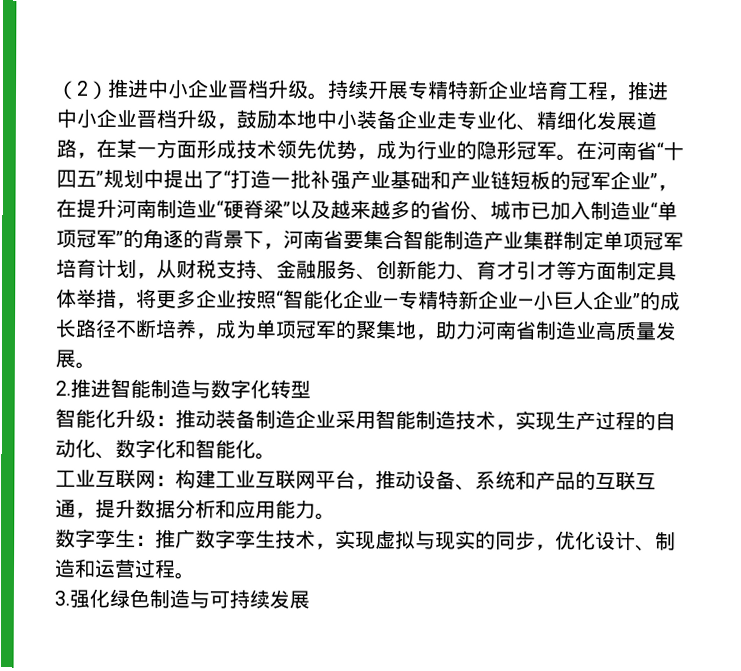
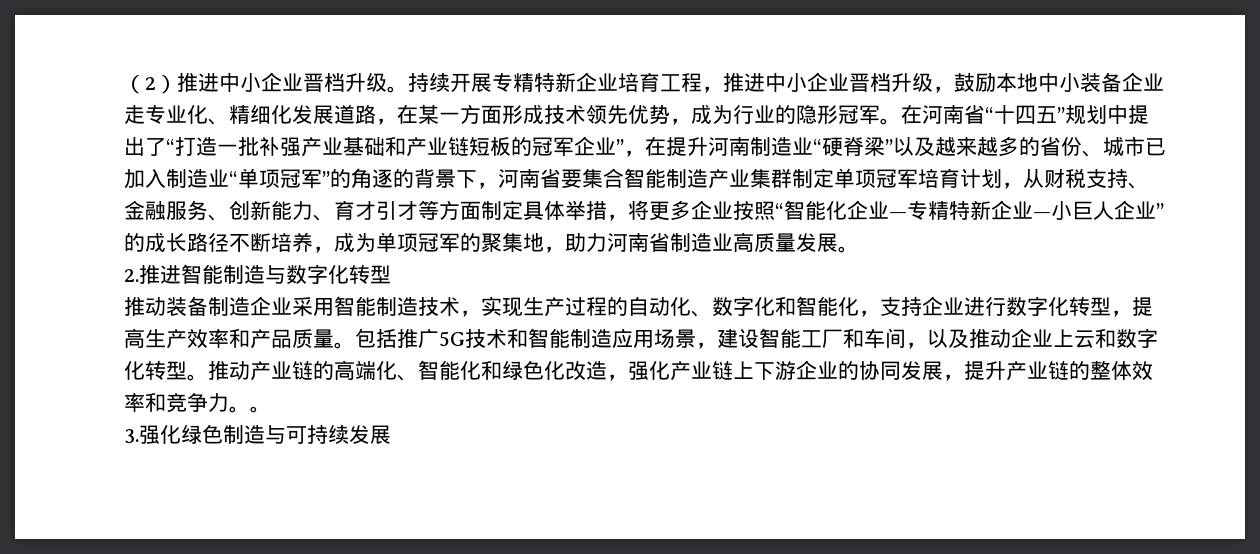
[55,408,176,429] 智能化升级： -> (391, 274) none
[255,452,276,460] [55,468,656,491] [55,498,336,520] [55,528,676,552] [54,558,176,579] 。 // 工业互联网：构建工业互联网平台，推动设备、系统和产品的互联互通，提升数据分析和应用能力。 // 数字孪生：推广数字孪生技术，实现虚拟与现实的同步，优化设计、制造和运营过程 -> [859,296,1153,317] [124,328,1158,349] [124,360,1153,381] [124,392,250,413] ，支持企业进行数字化转型，提高生产效率和产品质量。包括推广5G技术和智能制造应用场景，建设智能工厂和车间，以及推动企业上云和数字化转型。推动产业链的高端化、智能化和绿色化改造，强化产业链上下游企业的协同发展，提升产业链的整体效率和竞争力。

